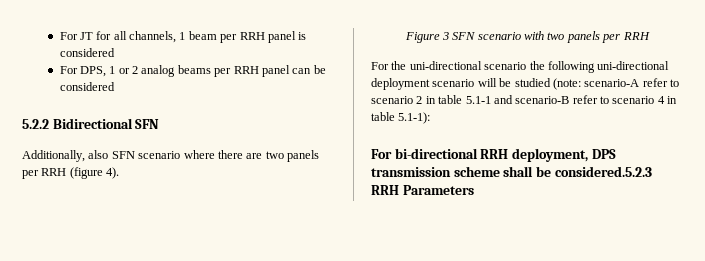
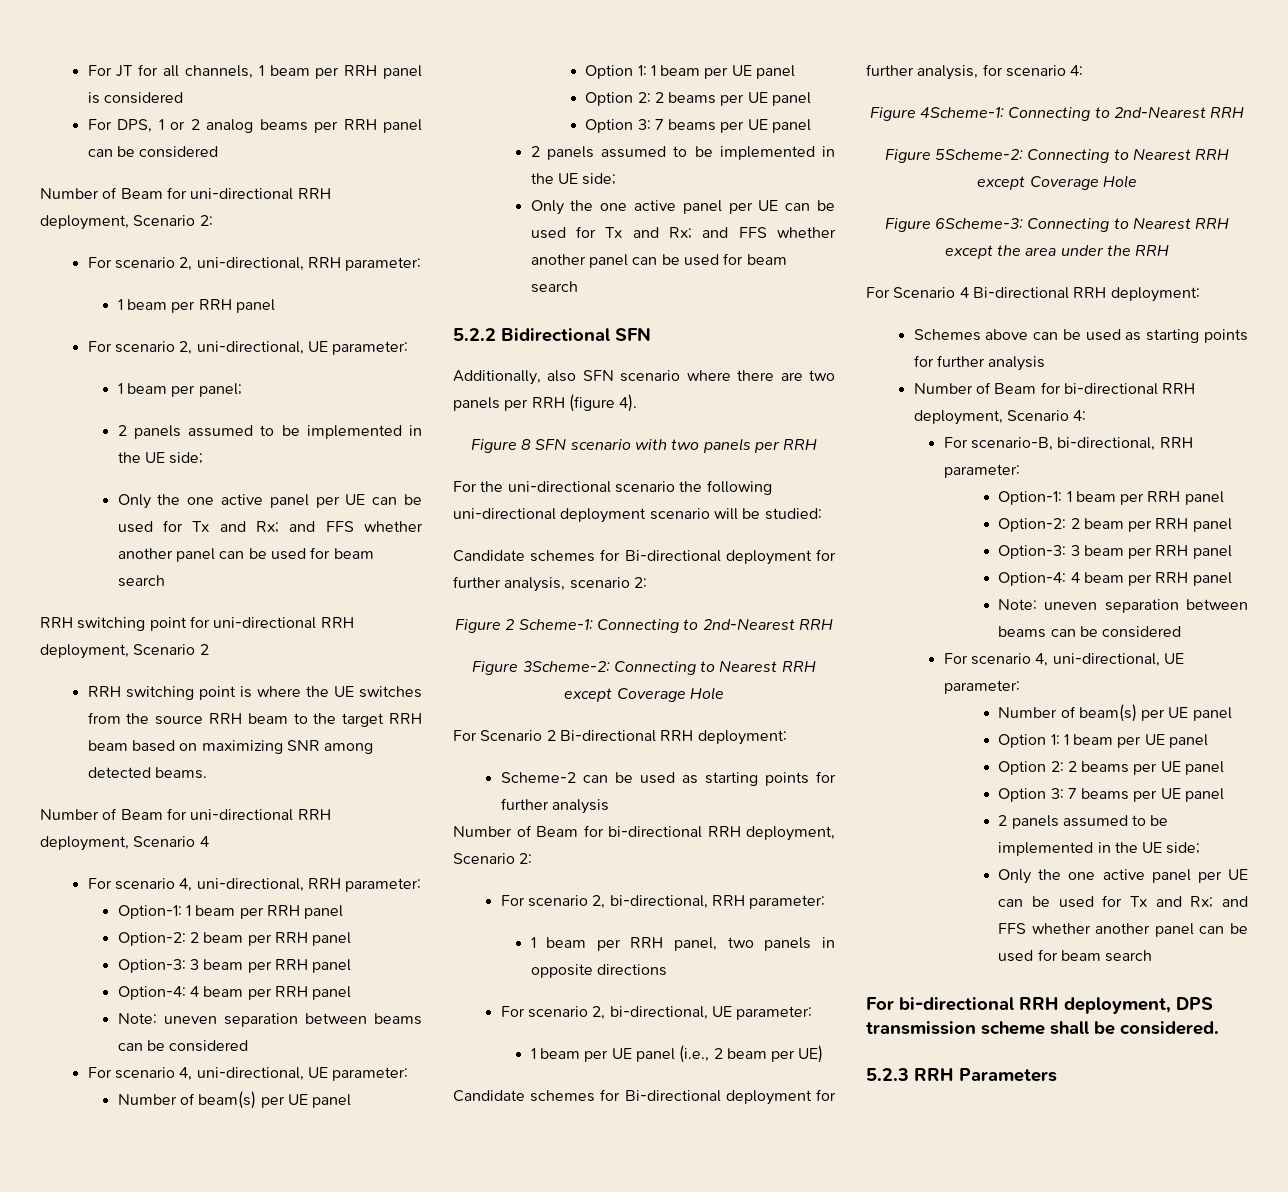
(115, 86) none -> [40,187,331,200] [40,215,213,230] [87,257,422,271] [117,299,275,313] [87,341,409,355] [117,383,242,397] [117,425,423,439] [117,452,204,464] [117,494,423,509] [117,520,423,533] [117,547,374,562] [117,575,165,587] [40,616,354,631] [40,644,209,659] [87,686,422,700] [87,712,422,727] [87,740,374,754] [87,767,207,779] [40,808,331,821] [40,836,209,851] [87,878,422,892] [117,905,344,919] [117,932,352,946] [117,959,352,973] [117,986,352,1000] [117,1013,422,1027] [117,1040,249,1052] [87,1067,409,1081] [117,1091,352,1109] [585,65,796,79] [585,92,812,106] [585,119,812,133] [530,146,836,160] [530,173,617,185] [530,200,836,215] [530,226,836,239] [530,253,787,268] [530,281,578,293] // Number of Beam for uni-directional RRH deployment, Scenario 2: // For scenario 2, uni-directional, RRH parameter: // 1 beam per RRH panel // For scenario 2, uni-directional, UE parameter: // 1 beam per panel; // 2 panels assumed to be implemented in the UE side; // Only the one active panel per UE can be used for Tx and Rx; and FFS whether another panel can be used for beam search // RRH switching point for uni-directional RRH deployment, Scenario 2 // RRH switching point is where the UE switches from the source RRH beam to the target RRH beam based on maximizing SNR among detected beams. // Number of Beam for uni-directional RRH deployment, Scenario 4 // For scenario 4, uni-directional, RRH parameter: // Option-1: 1 beam per RRH panel // Option-2: 2 beam per RRH panel // Option-3: 3 beam per RRH panel // Option-4: 4 beam per RRH panel // Note: uneven separation between beams can be considered // For scenario 4, uni-directional, UE parameter: // Number of beam(s) per UE panel // Option 1: 1 beam per UE panel // Option 2: 2 beams per UE panel // Option 3: 7 beams per UE panel // 2 panels assumed to be implemented in the UE side; // Only the one active panel per UE can be used for Tx and Rx; and FFS whether another panel can be used for beam search
[441,32,449,40] 3 -> [521,439,532,450] 8
[514,78,679,90] [371,95,678,104] [371,112,431,124] studied (note: scenario-A refer to scenario 2 in table 5.1-1 and scenario-B refer to scenario 4 in table 5.1-1): -> [764,508,822,520] [453,549,836,565] [453,576,647,592] [455,618,833,633] [472,660,816,675] [564,687,724,702] [453,730,787,745] [500,771,836,786] [500,798,609,814] [453,825,835,841] [453,853,533,864] [500,895,826,909] [530,937,835,951] [530,964,667,978] [500,1006,813,1020] [530,1045,824,1063] [453,1089,836,1105] [866,64,1084,80] [869,106,1245,121] [884,148,1230,163] [977,175,1137,190] [884,217,1230,232] [944,245,1170,259] [866,287,1200,302] [913,329,1248,343] [913,355,1046,371] [913,382,1196,395] [913,410,1087,425] [943,437,1193,451] [943,464,1020,478] [998,491,1224,505] [998,518,1232,532] [998,545,1232,559] [998,572,1232,586] [998,599,1248,613] [998,626,1182,638] [943,653,1184,667] [943,680,1020,694] [998,704,1232,722] [998,734,1209,748] [998,761,1225,775] [998,788,1225,802] [998,815,1169,829] [998,842,1201,856] [998,869,1248,884] [998,895,1248,908] [998,923,1248,937] [998,949,1153,962] studied: // Candidate schemes for Bi-directional deployment for further analysis, scenario 2: // Figure 2 Scheme-1: Connecting to 2nd-Nearest RRH // Figure 3Scheme-2: Connecting to Nearest RRH except Coverage Hole // For Scenario 2 Bi-directional RRH deployment: // Scheme-2 can be used as starting points for further analysis // Number of Beam for bi-directional RRH deployment, Scenario 2: // For scenario 2, bi-directional, RRH parameter: // 1 beam per RRH panel, two panels in opposite directions // For scenario 2, bi-directional, UE parameter: // 1 beam per UE panel (i.e., 2 beam per UE) // Candidate schemes for Bi-directional deployment for further analysis, for scenario 4: // Figure 4Scheme-1: Connecting to 2nd-Nearest RRH // Figure 5Scheme-2: Connecting to Nearest RRH except Coverage Hole // Figure 6Scheme-3: Connecting to Nearest RRH except the area under the RRH // For Scenario 4 Bi-directional RRH deployment: // Schemes above can be used as starting points for further analysis // Number of Beam for bi-directional RRH deployment, Scenario 4: // For scenario-B, bi-directional, RRH parameter: // Option-1: 1 beam per RRH panel // Option-2: 2 beam per RRH panel // Option-3: 3 beam per RRH panel // Option-4: 4 beam per RRH panel // Note: uneven separation between beams can be considered // For scenario 4, uni-directional, UE parameter: // Number of beam(s) per UE panel // Option 1: 1 beam per UE panel // Option 2: 2 beams per UE panel // Option 3: 7 beams per UE panel // 2 panels assumed to be implemented in the UE side; // Only the one active panel per UE can be used for Tx and Rx; and FFS whether another panel can be used for beam search
[554,166,652,177] considered.5.2.3 -> [1120,1021,1219,1035] [866,1068,909,1081] considered. // 5.2.3

